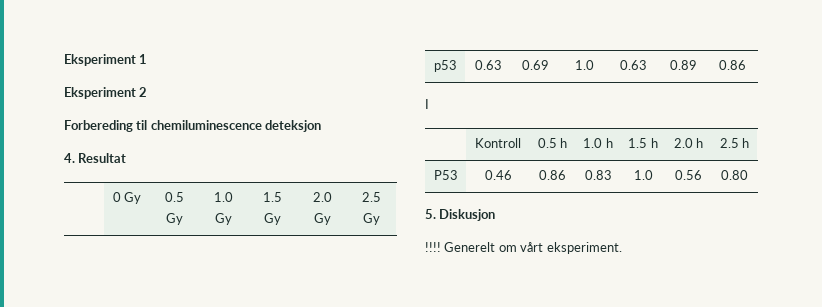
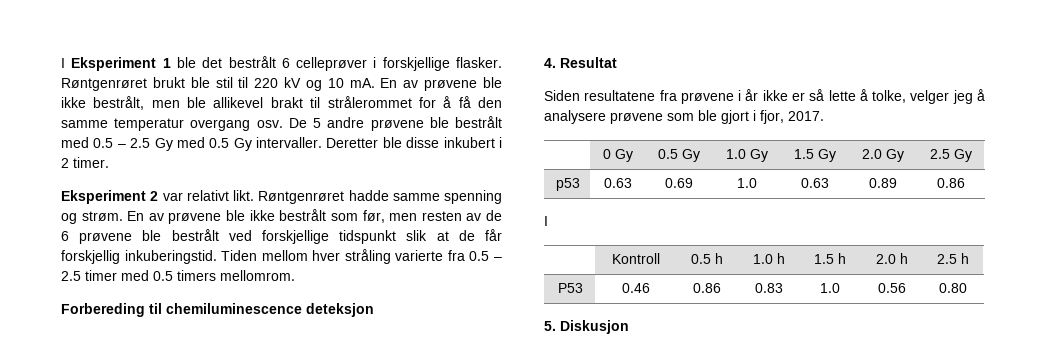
(64, 60) none -> [61,58,65,68] I
[64,87,148,99] // Eksperiment 2 -> [176,56,503,71] [61,77,503,91] [61,96,503,110] [61,116,503,131] [61,137,502,151] [61,157,109,168] [61,190,502,204] [61,209,503,224] [61,229,502,244] [61,249,502,264] [61,270,295,281] ble det bestrålt 6 celleprøver i forskjellige flasker. Røntgenrøret brukt ble stil til 220 kV og 10 mA. En av prøvene ble ikke bestrålt, men ble allikevel brakt til strålerommet for å få den samme temperatur overgang osv. De 5 andre prøvene ble bestrålt med 0.5 – 2.5 Gy med 0.5 Gy intervaller. Deretter ble disse inkubert i 2 timer. // Eksperiment 2 var relativt likt. Røntgenrøret hadde samme spenning og strøm. En av prøvene ble ikke bestrålt som før, men resten av de 6 prøvene ble bestrålt ved forskjellige tidspunkt slik at de får forskjellig inkuberingstid. Tiden mellom hver stråling varierte fra 0.5 – 2.5 timer med 0.5 timers mellomrom.
(127, 158) none -> [544,89,985,104] [544,110,824,124] // Siden resultatene fra prøvene i år ikke er så lette å tolke, velger jeg å analysere prøvene som ble gjort i fjor, 2017.
[425,242,622,254] // !!!! Generelt om vårt eksperiment. -> (629, 327) none

